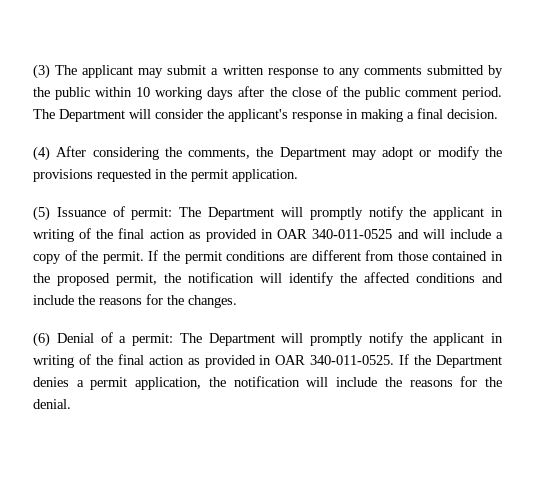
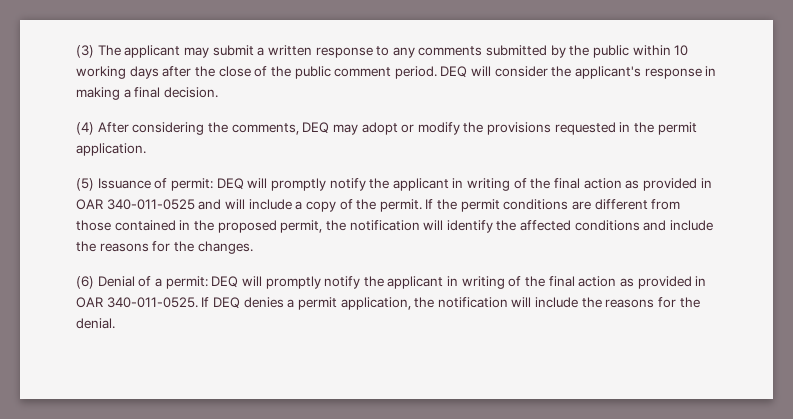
[33,109,125,122] The Department -> [440,66,468,77] DEQ
[256,147,346,160] the Department -> [302,122,330,133] DEQ
[179,207,275,220] The Department -> [216,178,244,189] DEQ
[179,333,275,346] The Department -> [211,276,239,287] DEQ
[414,355,503,368] the Department -> [212,297,240,308] DEQ

